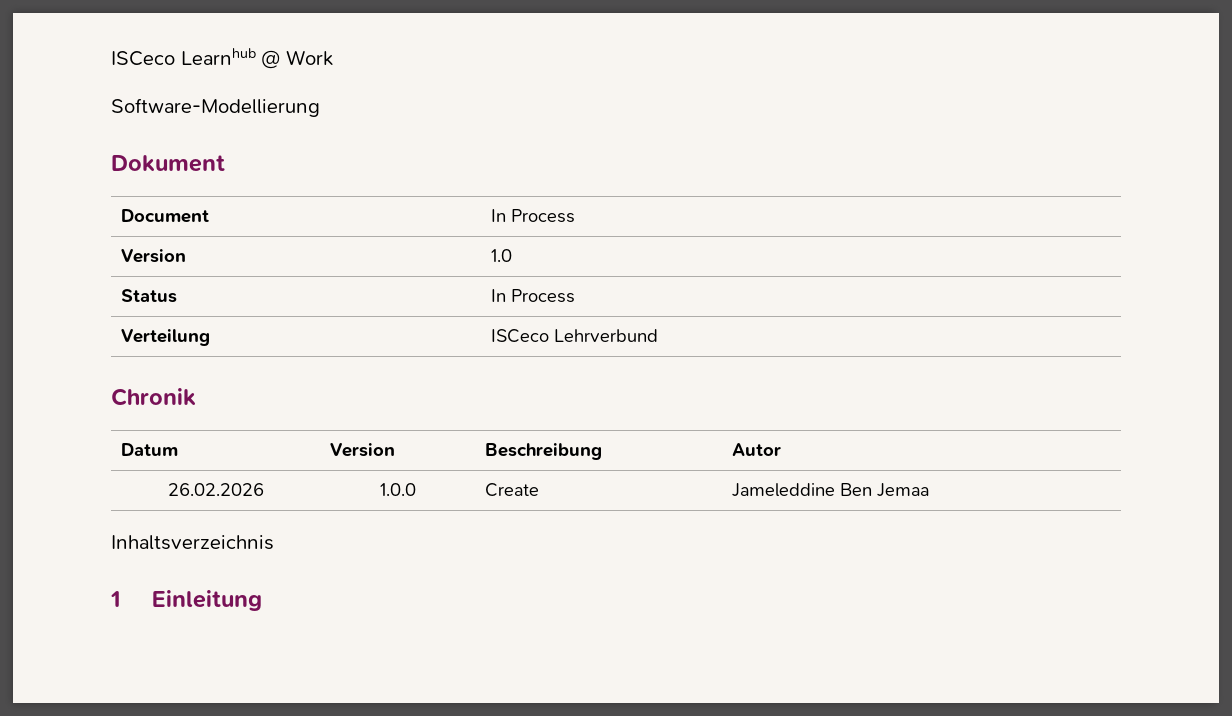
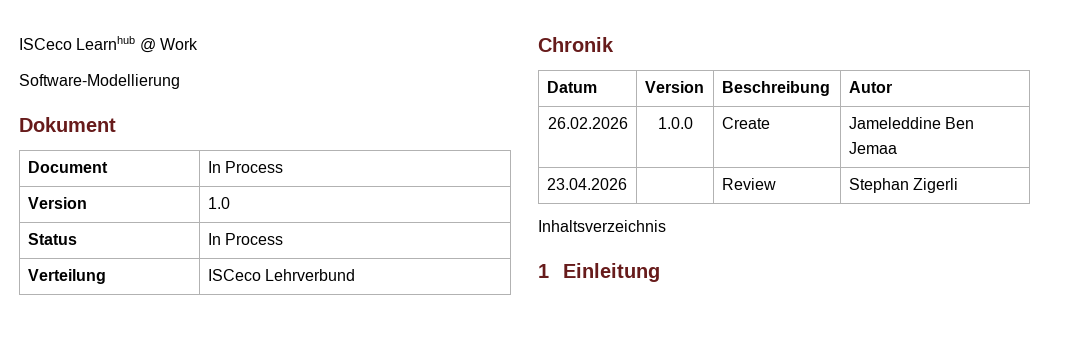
(929, 490) none -> [546,178,627,190] [721,178,776,190] [848,178,958,193] // 23.04.2026 | | Review | Stephan Zigerli

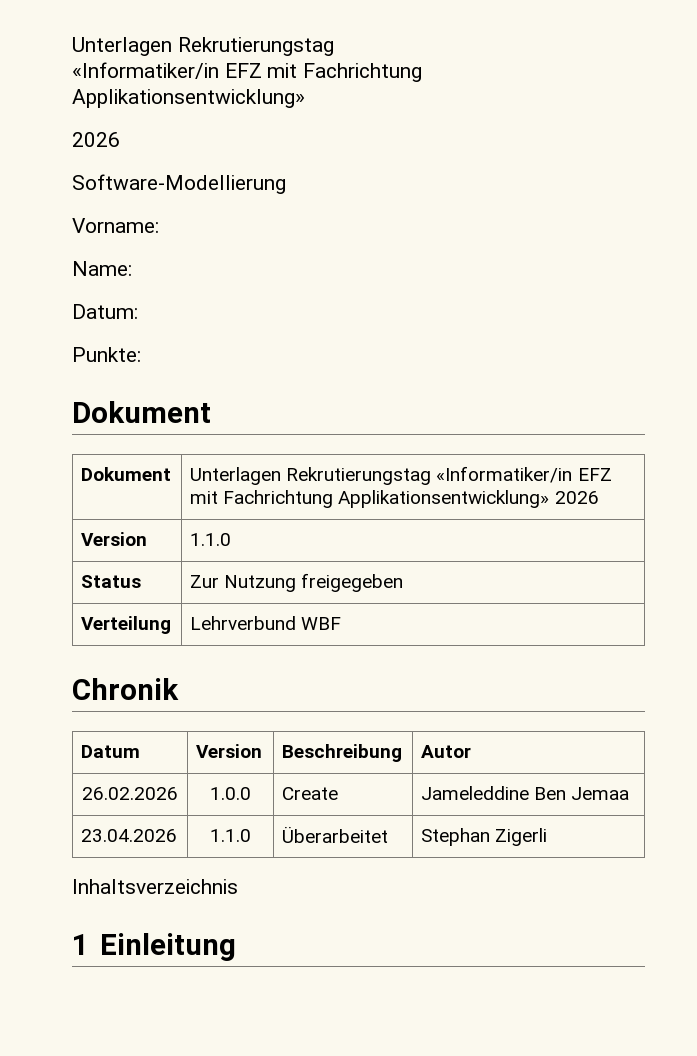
[19,36,198,53] [19,74,180,89] [19,117,116,132] [27,161,108,173] [207,161,283,173] [27,197,87,209] [207,197,230,209] ISCeco Learnhub @ Work // Software-Modellierung // Dokument // Document | In Process // Version | 1.0 -> [72,37,334,56] [72,62,423,82] [72,89,305,108] [72,132,120,147] [72,174,286,194] [72,218,159,233] [72,261,132,276] [72,304,138,319] [72,347,141,362] [72,401,211,423] [81,467,172,481] [190,466,612,485] [190,490,599,508] [81,532,148,546] [190,533,232,546] Unterlagen Rekrutierungstag // «Informatiker/in EFZ mit Fachrichtung Applikationsentwicklung» // 2026 // Software-Modellierung // Vorname: // Name: // Datum: // Punkte: // Dokument // Dokument | Unterlagen Rekrutierungstag «Informatiker/in EFZ mit Fachrichtung Applikationsentwicklung» 2026 // Version | 1.1.0
[207,233,283,245] In Process -> [190,573,404,592] Zur Nutzung freigegeben
[207,269,261,281] ISCeco -> (172, 625) none
(355, 275) none -> [301,617,342,630] WBF
[721,178,776,190] | Review -> [210,829,251,842] [282,826,389,843] 1.1.0 | Überarbeitet

